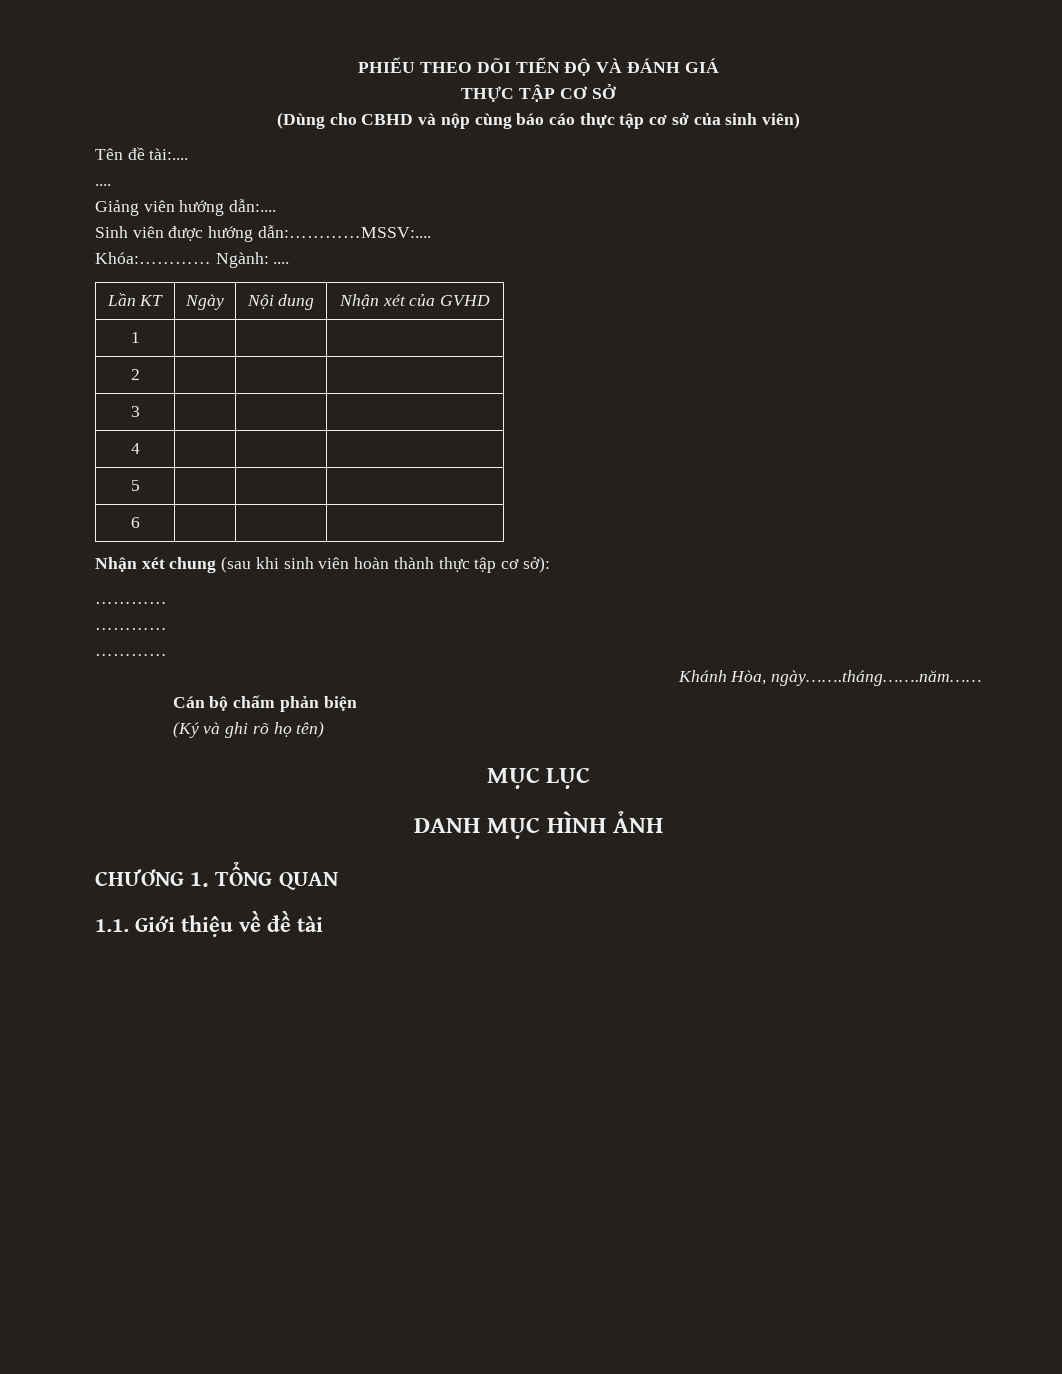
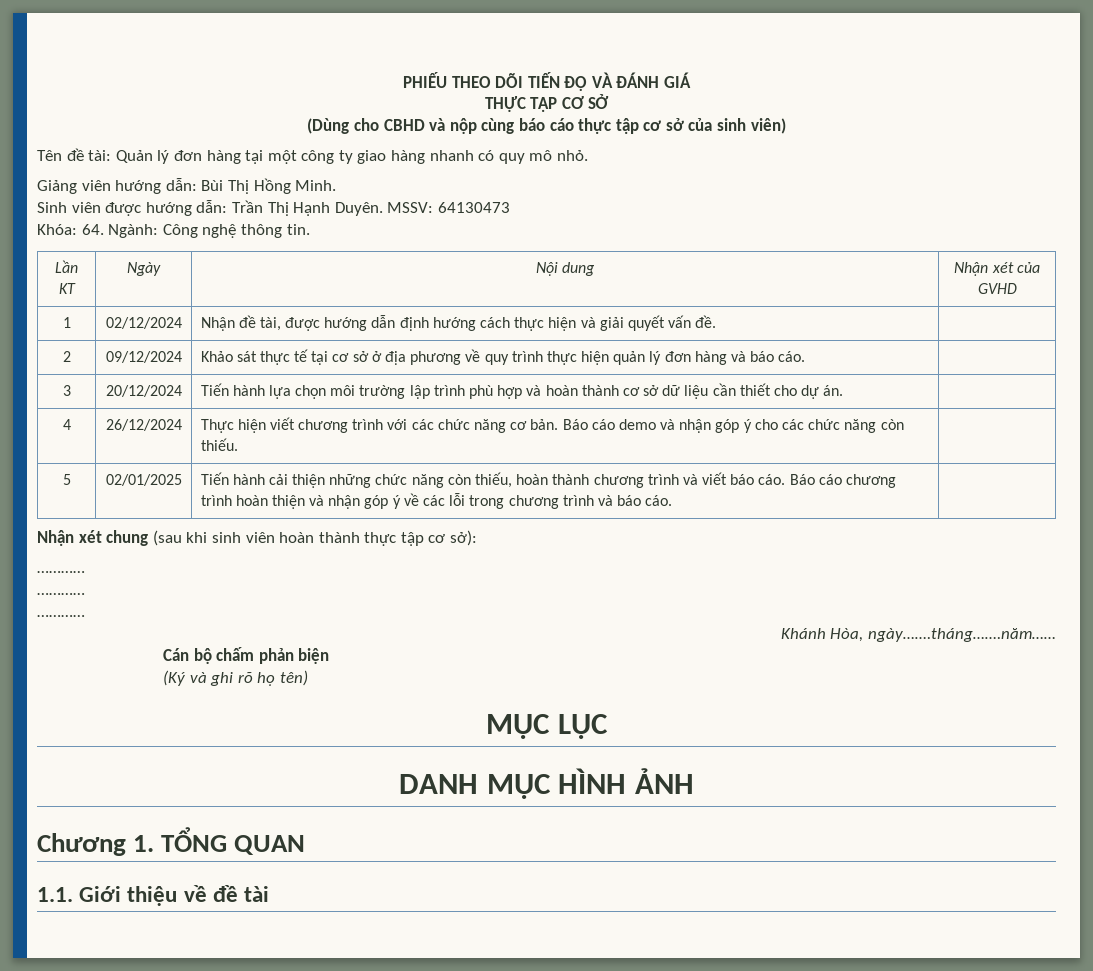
[149,148,189,160] [95,184,111,186] [95,199,277,216] [95,225,431,242] [95,252,290,268] tài:.... // .... // Giảng viên hướng dẫn:.... // Sinh viên được hướng dẫn:…………MSSV:.... // Khóa:………… Ngành: .... -> [88,150,589,164] [37,178,337,194] [37,200,510,216] [37,224,310,238] tài: Quản lý đơn hàng tại một công ty giao hàng nhanh có quy mô nhỏ. // Giảng viên hướng dẫn: Bùi Thị Hồng Minh. // Sinh viên được hướng dẫn: Trần Thị Hạnh Duyên. MSSV: 64130473 // Khóa: 64. Ngành: Công nghệ thông tin.
[130,369,140,380] [130,406,140,417] [130,443,140,454] [130,480,140,491] [130,517,140,528] | | // 2 | | | // 3 | | | // 4 | | | // 5 | | | // 6 | | -> [105,317,182,329] [200,315,717,331] [62,351,71,362] [105,351,182,363] [200,349,806,365] [62,385,71,396] [105,385,182,397] [200,383,844,399] [62,419,71,430] [105,419,182,431] [200,417,904,433] [200,438,238,451] [62,474,71,485] [105,474,182,486] [200,472,897,488] [200,493,673,509] 02/12/2024 | Nhận đề tài, được hướng dẫn định hướng cách thực hiện và giải quyết vấn đề. | // 2 | 09/12/2024 | Khảo sát thực tế tại cơ sở ở địa phương về quy trình thực hiện quản lý đơn hàng và báo cáo. | // 3 | 20/12/2024 | Tiến hành lựa chọn môi trường lập trình phù hợp và hoàn thành cơ sở dữ liệu cần thiết cho dự án. | // 4 | 26/12/2024 | Thực hiện viết chương trình với các chức năng cơ bản. Báo cáo demo và nhận góp ý cho các chức năng còn thiếu. | // 5 | 02/01/2025 | Tiến hành cải thiện những chức năng còn thiếu, hoàn thành chương trình và viết báo cáo. Báo cáo chương trình hoàn thiện và nhận góp ý về các lỗi trong chương trình và báo cáo.
[95,869,184,886] CHƯƠNG -> [37,833,126,856] Chương

